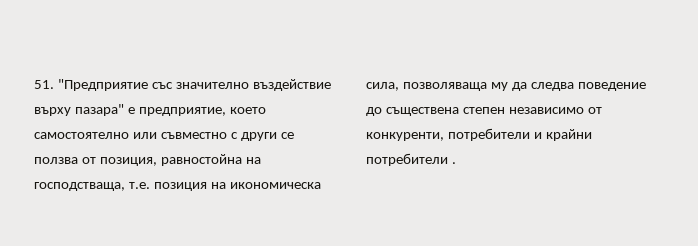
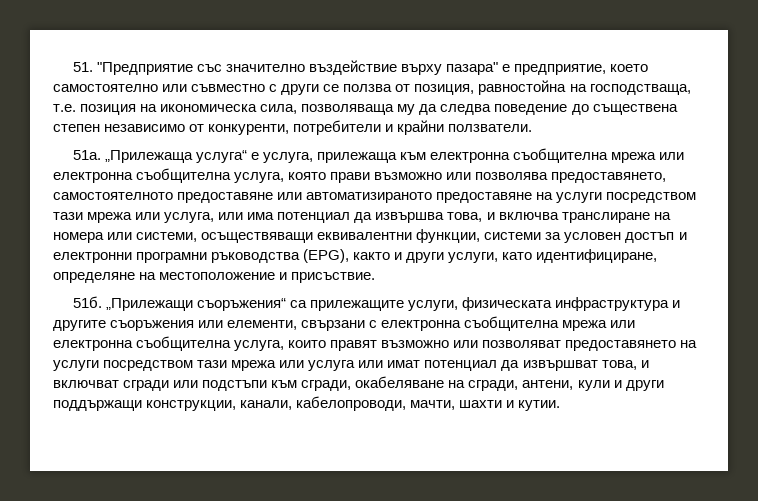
[366,153,456,166] потребители . -> [448,124,533,132] [72,148,685,163] [53,168,667,183] [53,192,697,203] [53,212,671,223] [53,229,687,243] [53,249,658,263] [53,272,376,283] [72,296,681,311] [53,316,636,331] [53,336,698,351] [53,360,649,371] [53,376,664,391] [53,396,561,411] ползватели. // 51а. „Прилежаща услуга“ е услуга, прилежаща към електронна съобщителна мрежа или електронна съобщителна услуга, която прави възможно или позволява предоставянето, самостоятелното предоставяне или автоматизираното предоставяне на услуги посредством тази мрежа или услуга, или има потенциал да извършва това, и включва транслиране на номера или системи, осъществяващи еквивалентни функции, системи за условен достъп и електронни програмни ръководства (EPG), както и други услуги, като идентифициране, определяне на местоположение и присъствие. // 51б. „Прилежащи съоръжения“ са прилежащите услуги, физическата инфраструктура и другите съоръжения или елементи, свързани с електронна съобщителна мрежа или електронна съобщителна услуга, които правят възможно или позволяват предоставянето на услуги посредством тази мрежа или услуга или имат потенциал да извършват това, и включват сгради или подстъпи към сгради, окабеляване на сгради, антени, кули и други поддържащи конструкции, канали, кабелопроводи, мачти, шахти и кутии.

